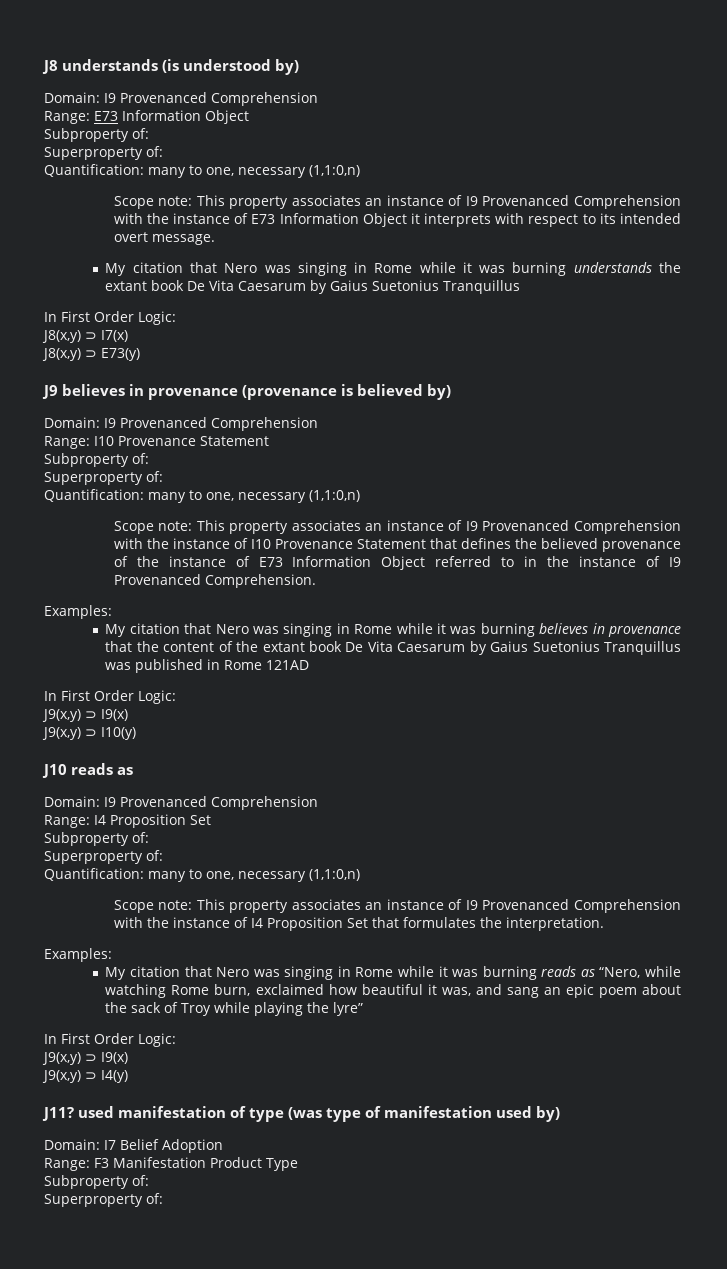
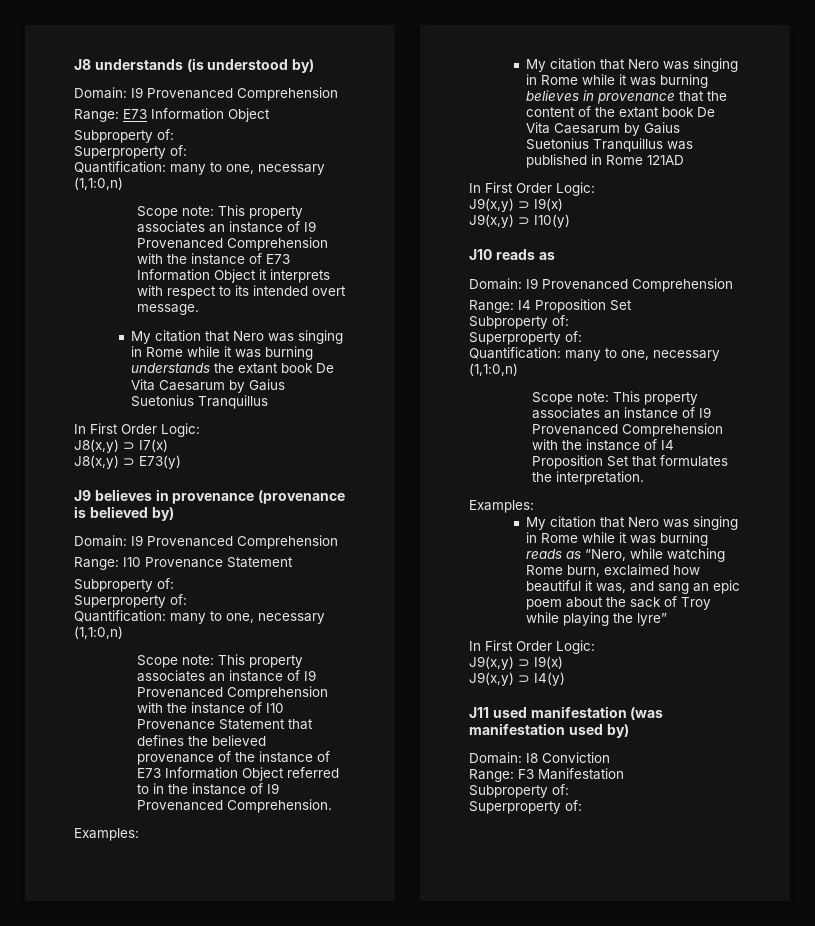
[42,1107,74,1121] J11? -> [469,707,489,718] J11
[230,1106,381,1122] of type (was type of -> [630,707,664,720] (was
[104,1139,223,1153] I7 Belief Adoption -> [526,752,610,763] I8 Conviction
[210,1157,298,1171] Product Type -> (624, 774) none

